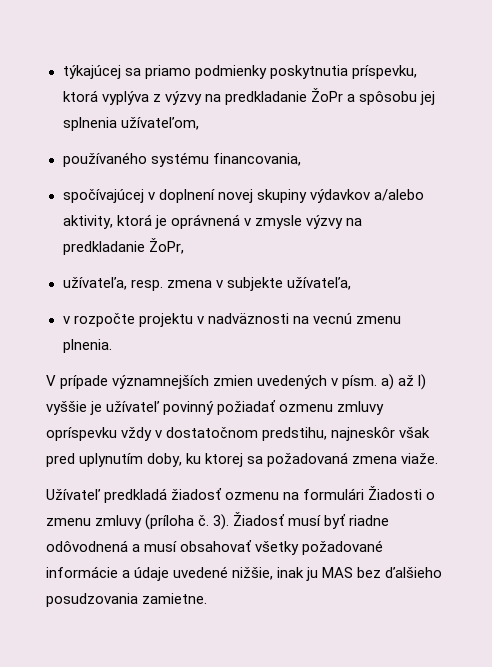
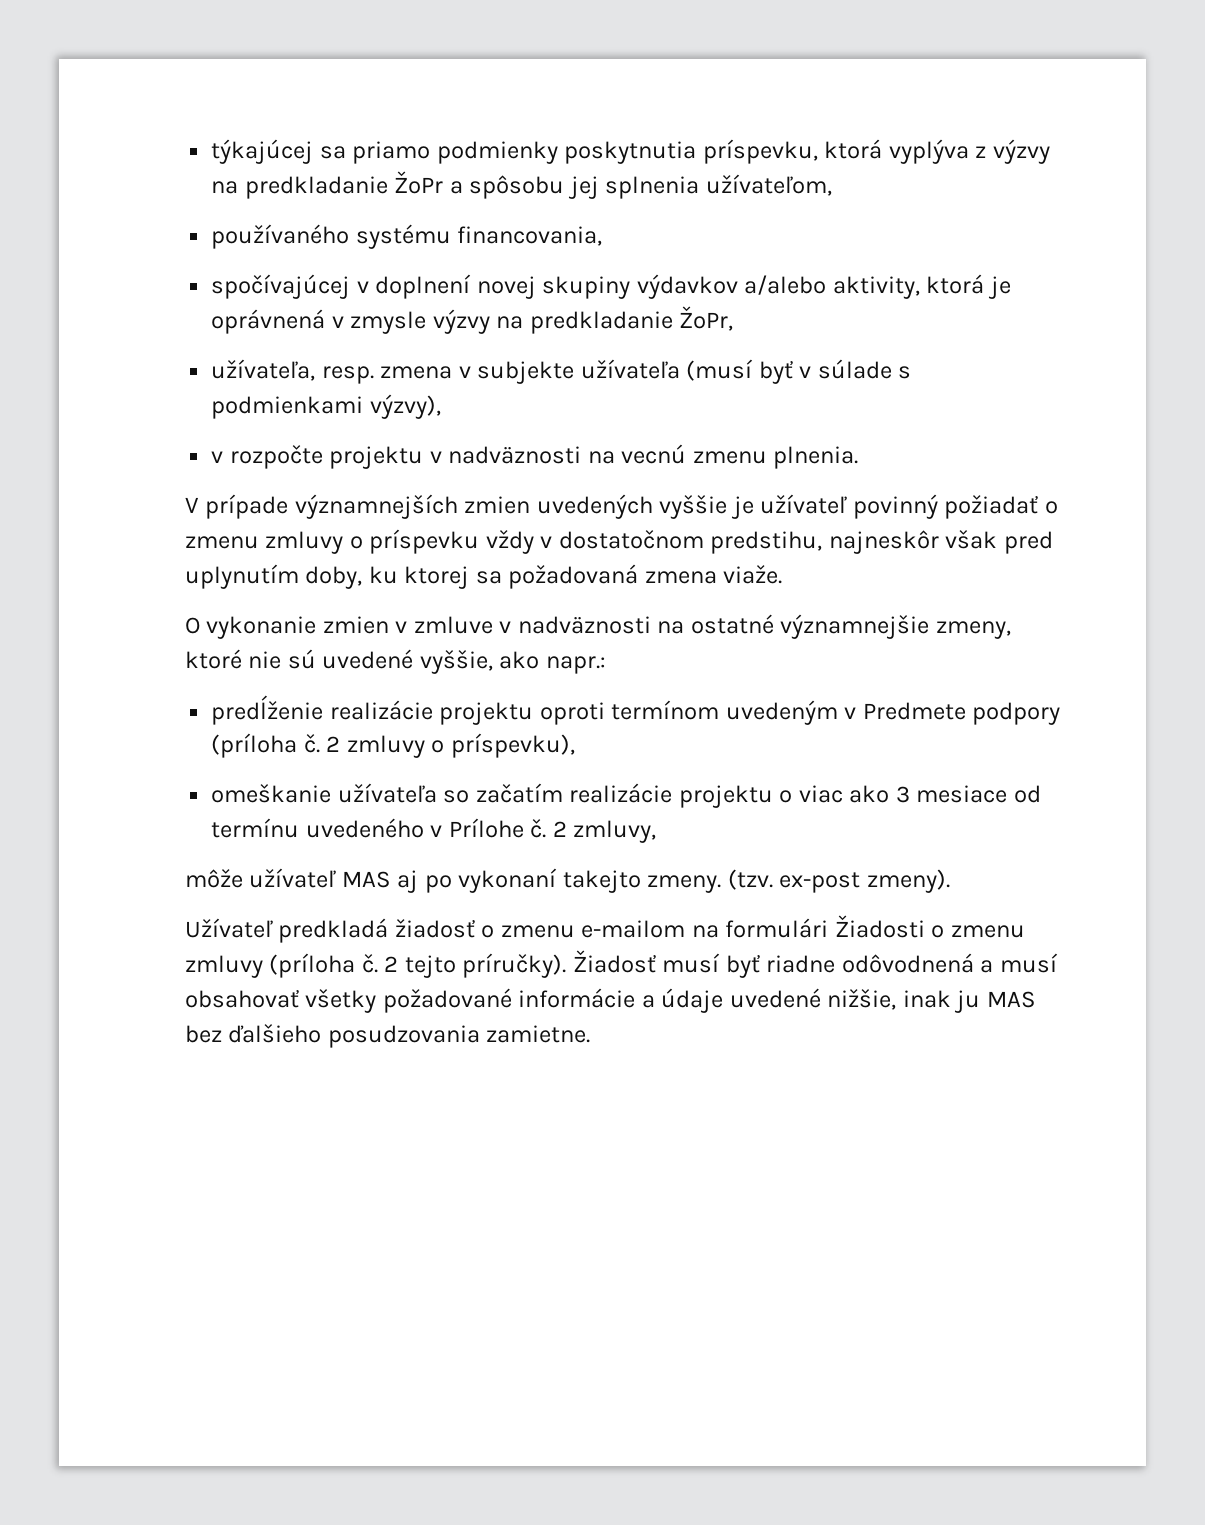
[286,277,351,290] užívateľa, -> [580,359,912,384] [211,394,441,419] užívateľa (musí byť v súlade s podmienkami výzvy),
[331,374,427,390] v písm. a) až l) -> (653, 506) none
[279,401,385,415] [46,427,117,441] ozmenu zmluvy opríspevku -> [1044,501,1058,514] [185,529,480,554] o zmenu zmluvy o príspevku
(439, 458) none -> [185,614,1011,639] [185,649,606,674] [211,695,1061,725] [211,733,575,758] [211,783,1041,808] [211,818,657,843] [185,868,950,893] // O vykonanie zmien v zmluve v nadväznosti na ostatné významnejšie zmeny, ktoré nie sú uvedené vyššie, ako napr.: // predĺženie realizácie projektu oproti termínom uvedeným v Predmete podpory (príloha č. 2 zmluvy o príspevku), // omeškanie užívateľa so začatím realizácie projektu o viac ako 3 mesiace od termínu uvedeného v Prílohe č. 2 zmluvy, // môže užívateľ MAS aj po vykonaní takejto zmeny. (tzv. ex-post zmeny).
[225,492,280,500] ozmenu -> [481,920,686,938] o zmenu e-mailom
[213,514,230,530] 3). -> [384,953,567,978] 2 tejto príručky).

